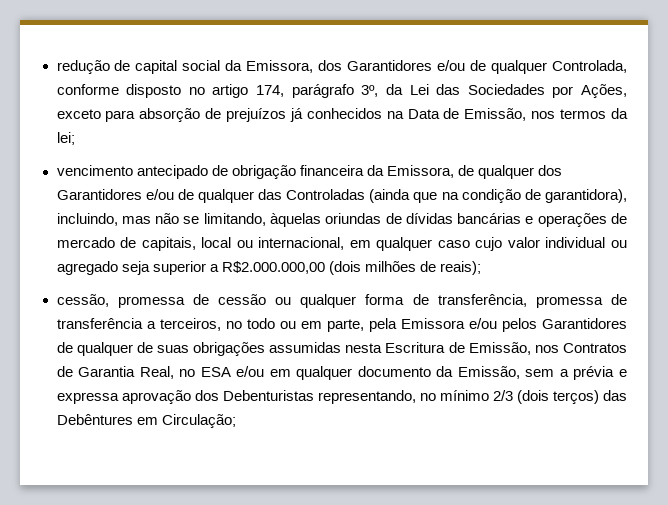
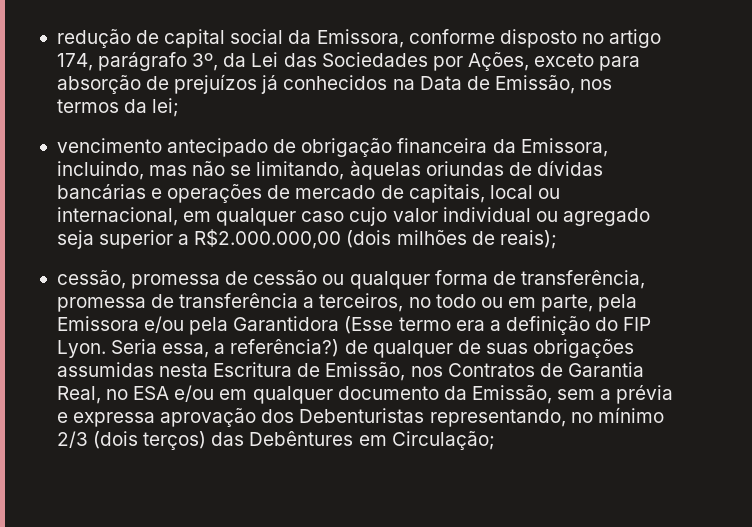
[318,60,627,74] dos Garantidores e/ou de qualquer Controlada, -> (404, 38) none
[457,165,562,179] [56,189,627,203] de qualquer dos Garantidores e/ou de qualquer das Controladas (ainda que na condição de garantidora), -> (608, 147) none
[501,318,628,332] pelos Garantidores -> [189,316,652,335] [56,339,340,358] pela Garantidora (Esse termo era a definição do FIP Lyon. Seria essa, a referência?)

